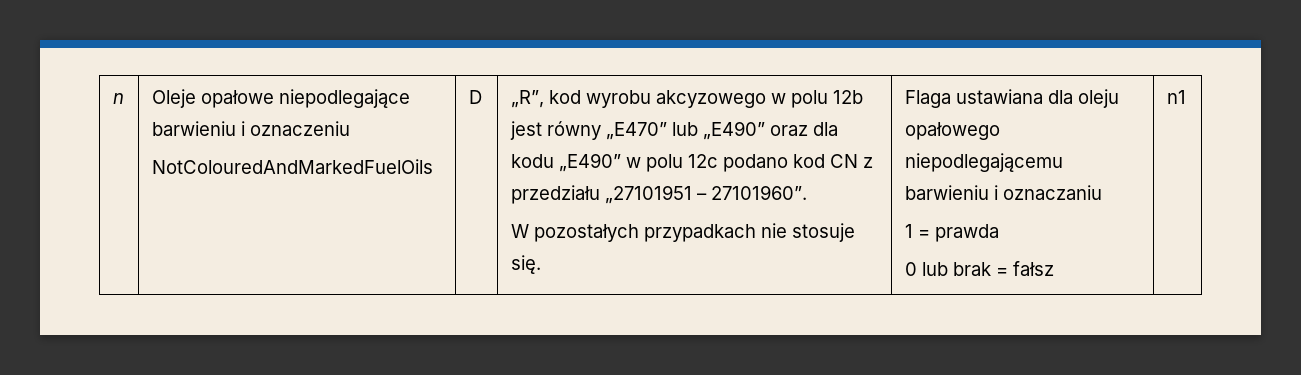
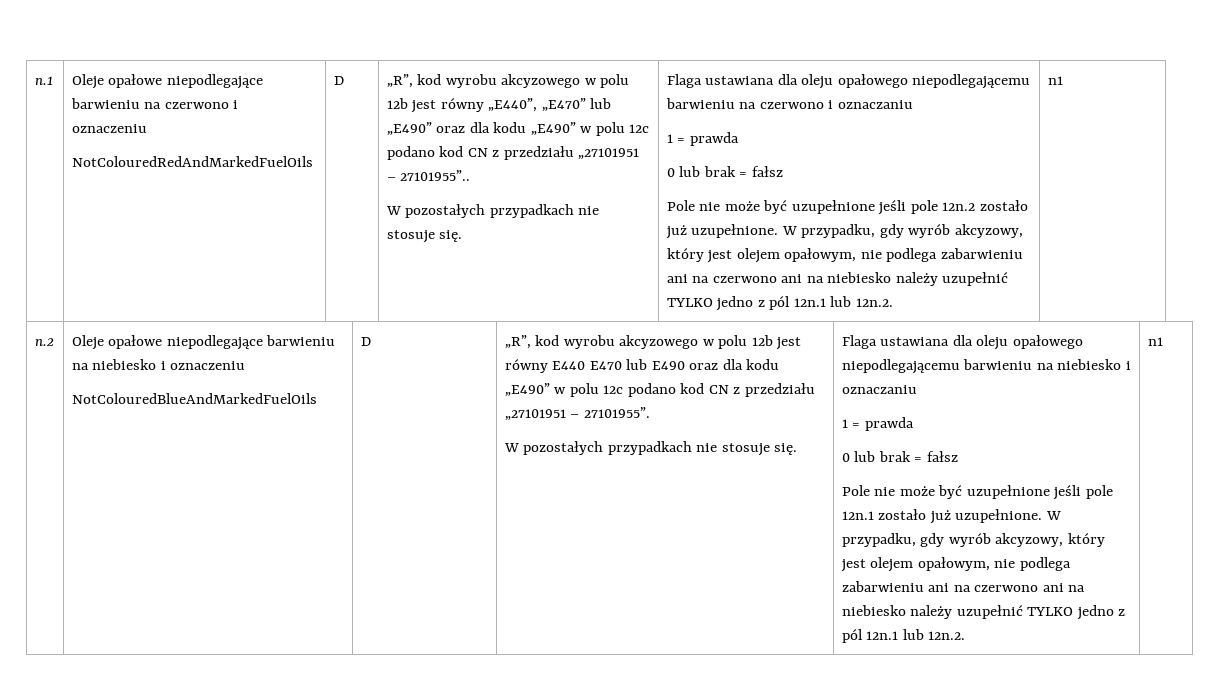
[112,93,124,104] [151,89,410,108] [151,121,350,136] [151,159,433,174] n | Oleje opałowe niepodlegające barwieniu i oznaczeniu // NotColouredAndMarkedFuelOils -> [34,76,53,85] [71,74,263,89] [70,98,239,109] [71,124,147,133] [71,156,313,167] n.1 | Oleje opałowe niepodlegające barwieniu na czerwono i oznaczeniu // NotColouredRedAndMarkedFuelOils
(601, 130) none -> [488,98,538,112] „E440”,
[710,185,807,200] 27101960”. -> [400,170,471,181] 27101955”..
(989, 192) none -> [739,102,824,109] na czerwono
(1054, 268) none -> [666,200,1028,215] [665,224,1023,239] [666,248,1023,263] [666,272,1009,286] [666,296,893,311] [1047,76,1063,85] [34,338,54,347] [71,335,336,350] [71,359,246,370] [71,393,317,404] [360,337,371,346] [504,335,802,350] [504,359,780,373] [504,383,815,397] [504,407,650,420] [503,441,798,456] [841,335,1083,350] [841,359,1131,374] [841,385,917,394] [841,417,914,431] [841,451,958,462] [841,485,1113,500] [841,509,1061,524] [841,533,1105,547] [840,557,1071,572] [841,581,1086,592] [841,605,1126,620] [841,629,966,643] // Pole nie może być uzupełnione jeśli pole 12n.2 zostało już uzupełnione. W przypadku, gdy wyrób akcyzowy, który jest olejem opałowym, nie podlega zabarwieniu ani na czerwono ani na niebiesko należy uzupełnić TYLKO jedno z pól 12n.1 lub 12n.2. | n1 // n.2 | Oleje opałowe niepodlegające barwieniu na niebiesko i oznaczeniu // NotColouredBlueAndMarkedFuelOils | D | „R”, kod wyrobu akcyzowego w polu 12b jest równy E440 E470 lub E490 oraz dla kodu „E490” w polu 12c podano kod CN z przedziału „27101951 – 27101955”. // W pozostałych przypadkach nie stosuje się. | Flaga ustawiana dla oleju opałowego niepodlegającemu barwieniu na niebiesko i oznaczaniu // 1 = prawda // 0 lub brak = fałsz // Pole nie może być uzupełnione jeśli pole 12n.1 zostało już uzupełnione. W przypadku, gdy wyrób akcyzowy, który jest olejem opałowym, nie podlega zabarwieniu ani na czerwono ani na niebiesko należy uzupełnić TYLKO jedno z pól 12n.1 lub 12n.2.

